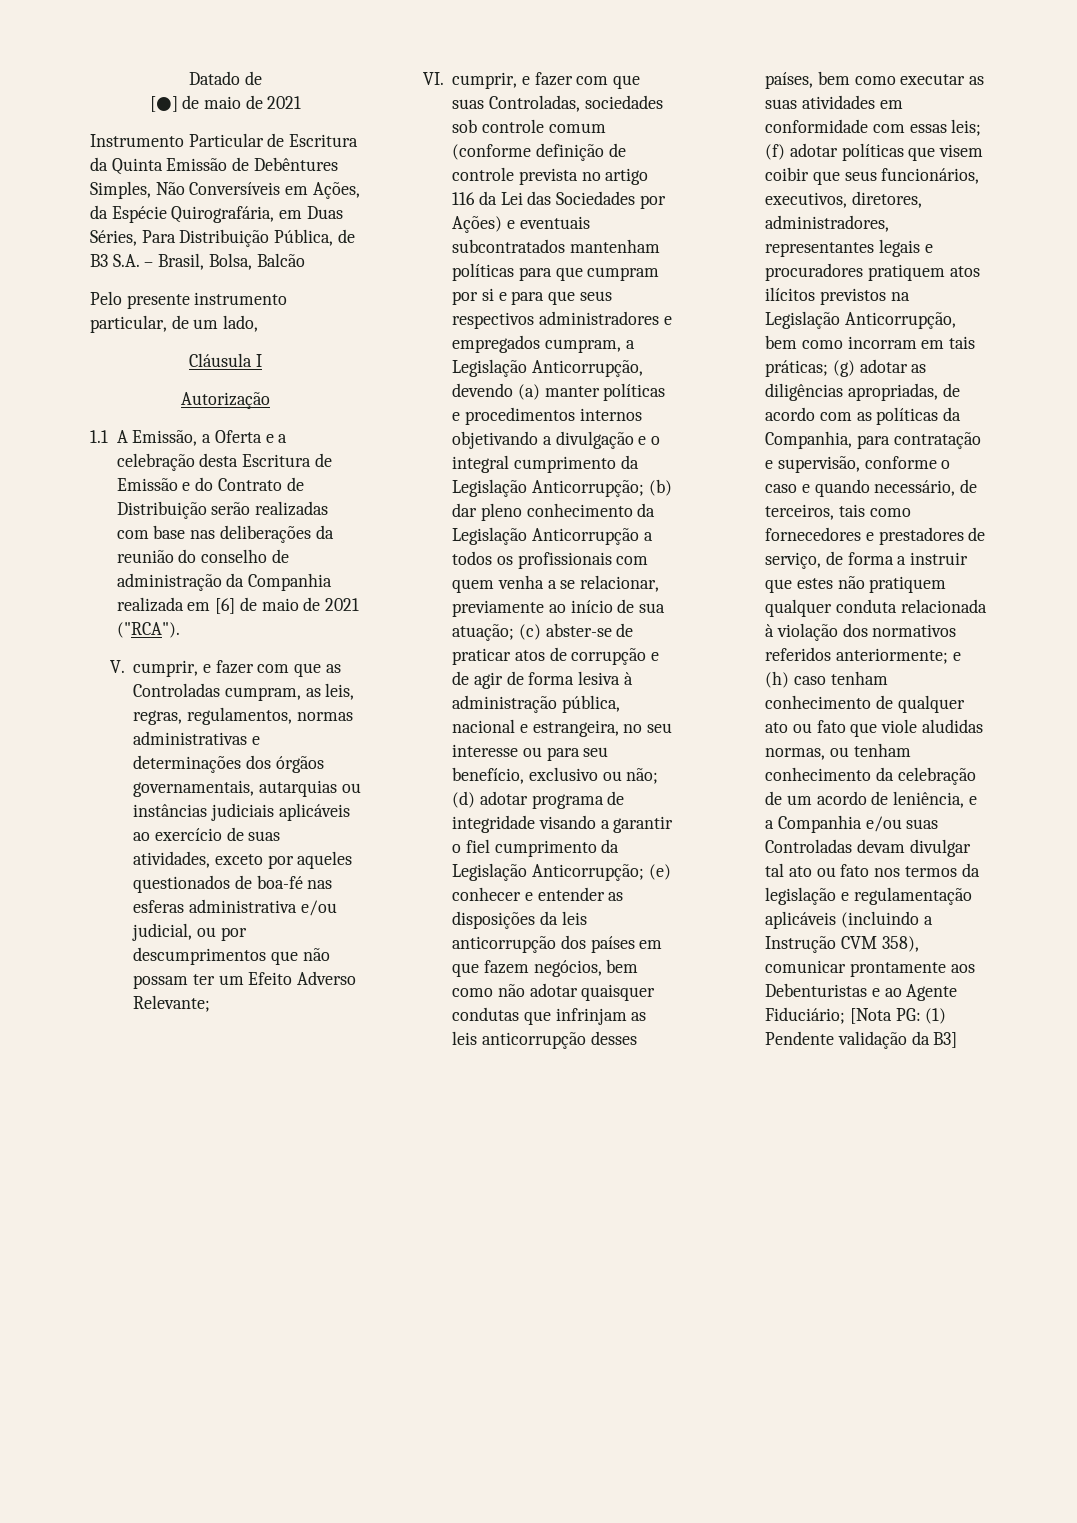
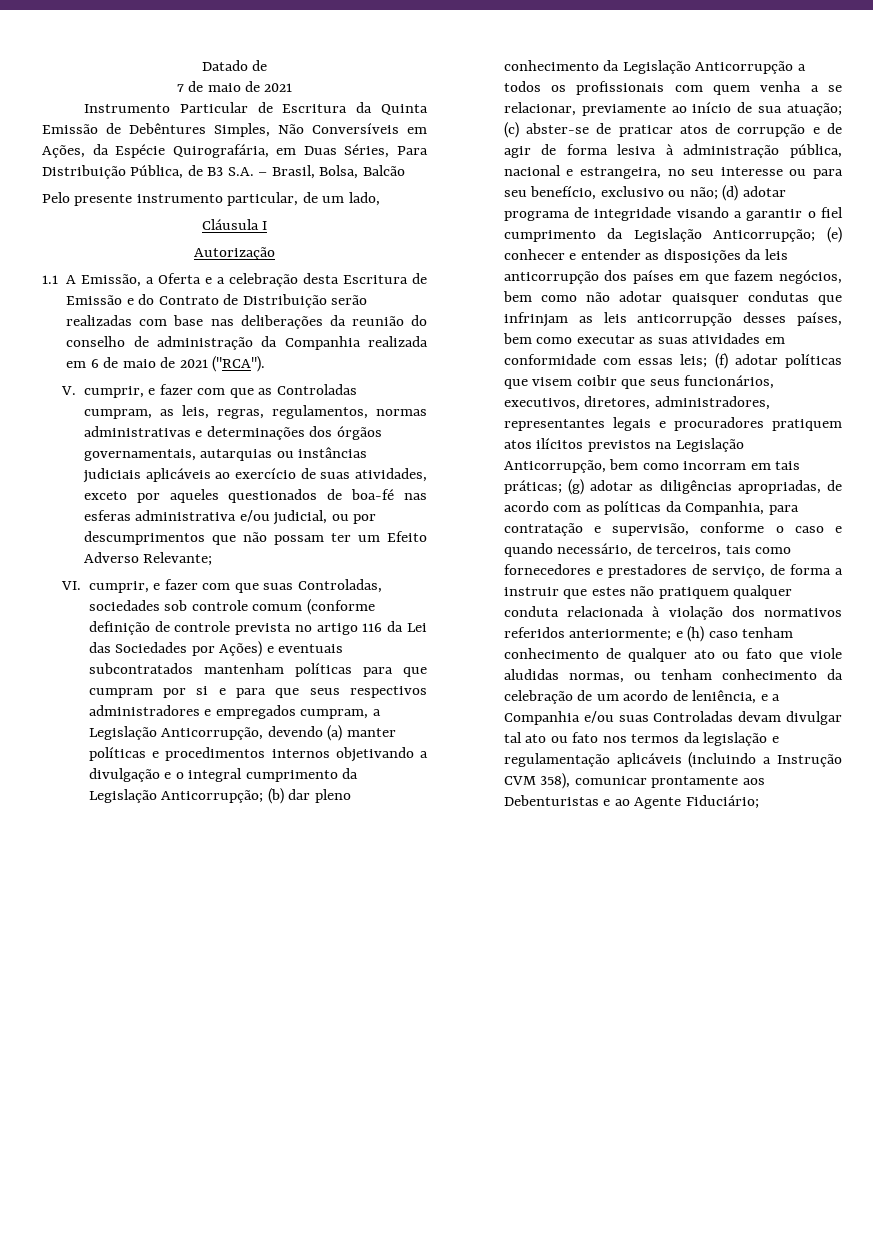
[149,96,178,112] [●] -> [176,84,184,92] 7
[215,598,236,614] [6] -> [90,359,99,368] 6
[850,1008,947,1024] [765,1031,958,1049] [Nota PG: (1) Pendente validação da B3] -> (759, 802) none

